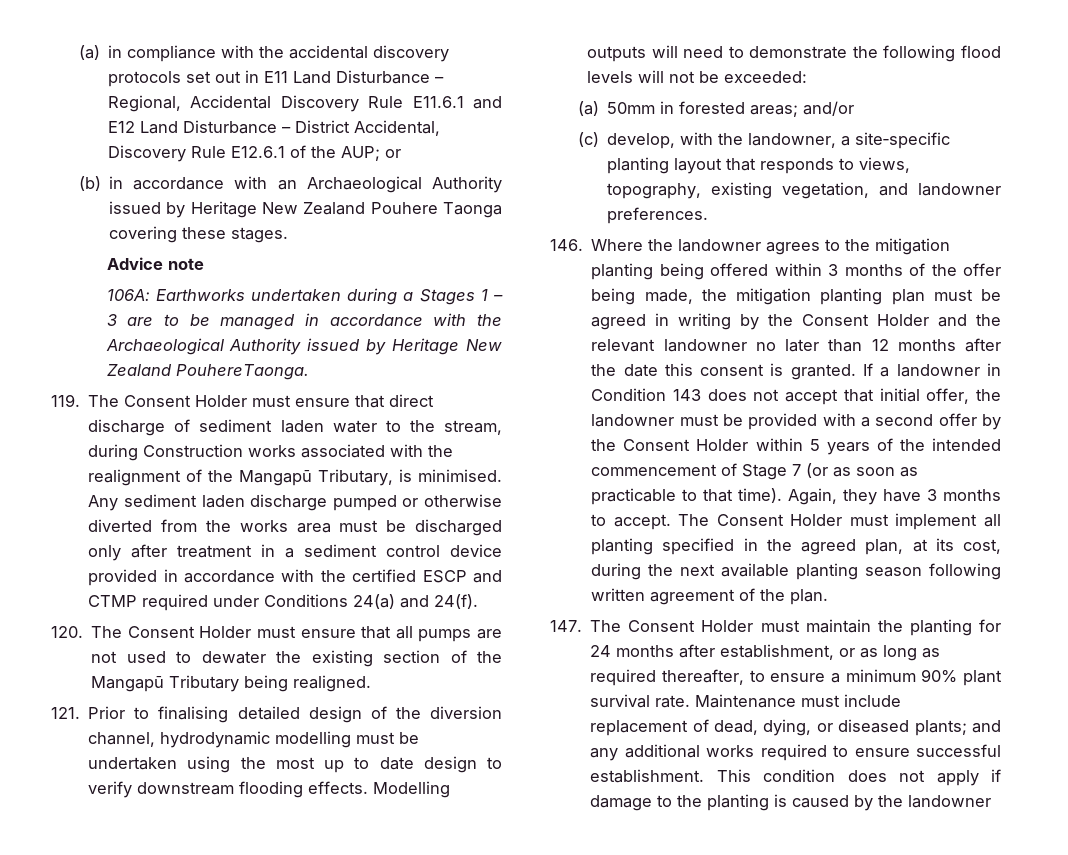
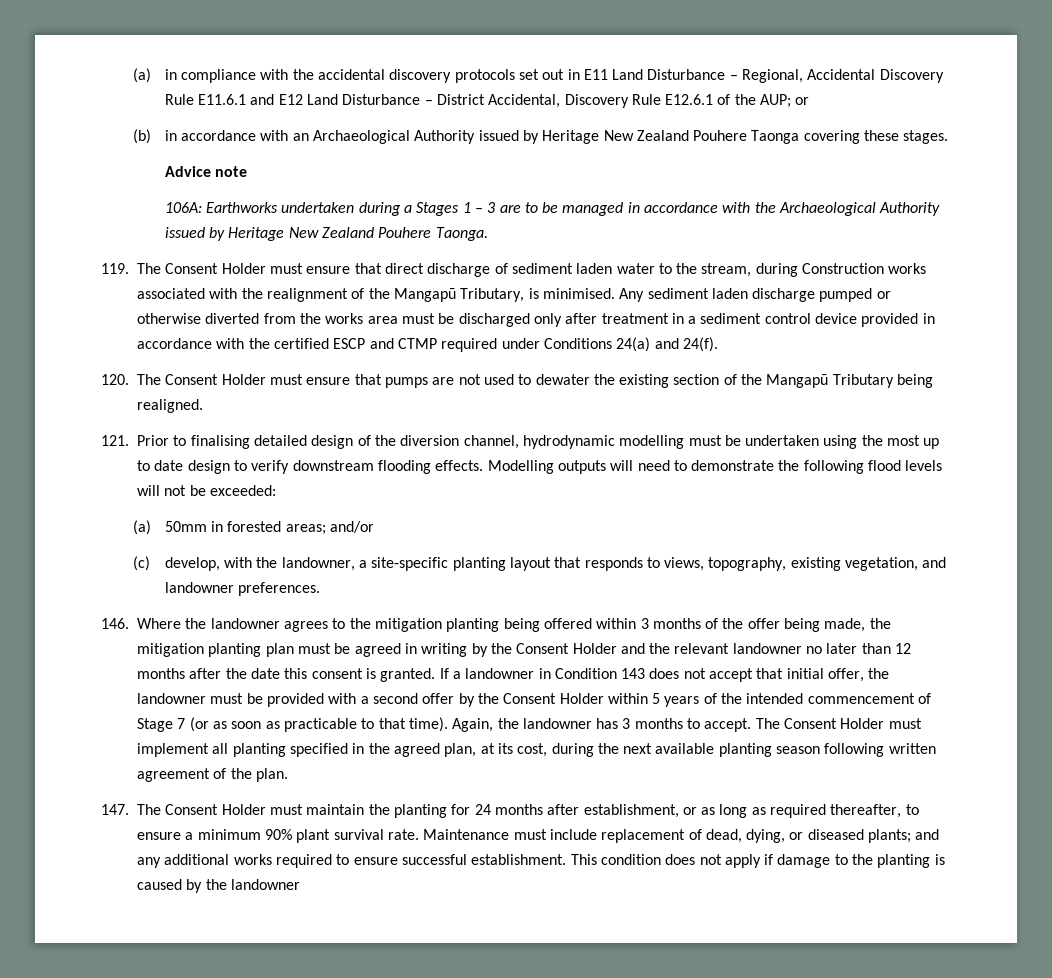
[175,364,309,380] PouhereTaonga. -> [378,227,488,241] Pouhere Taonga.
[395,626,413,639] all -> (382, 379) none
[843,489,922,505] they have -> [497,718,619,729] the landowner has

